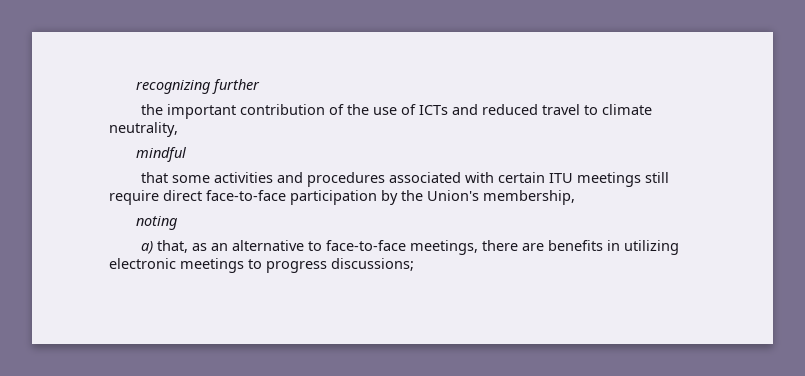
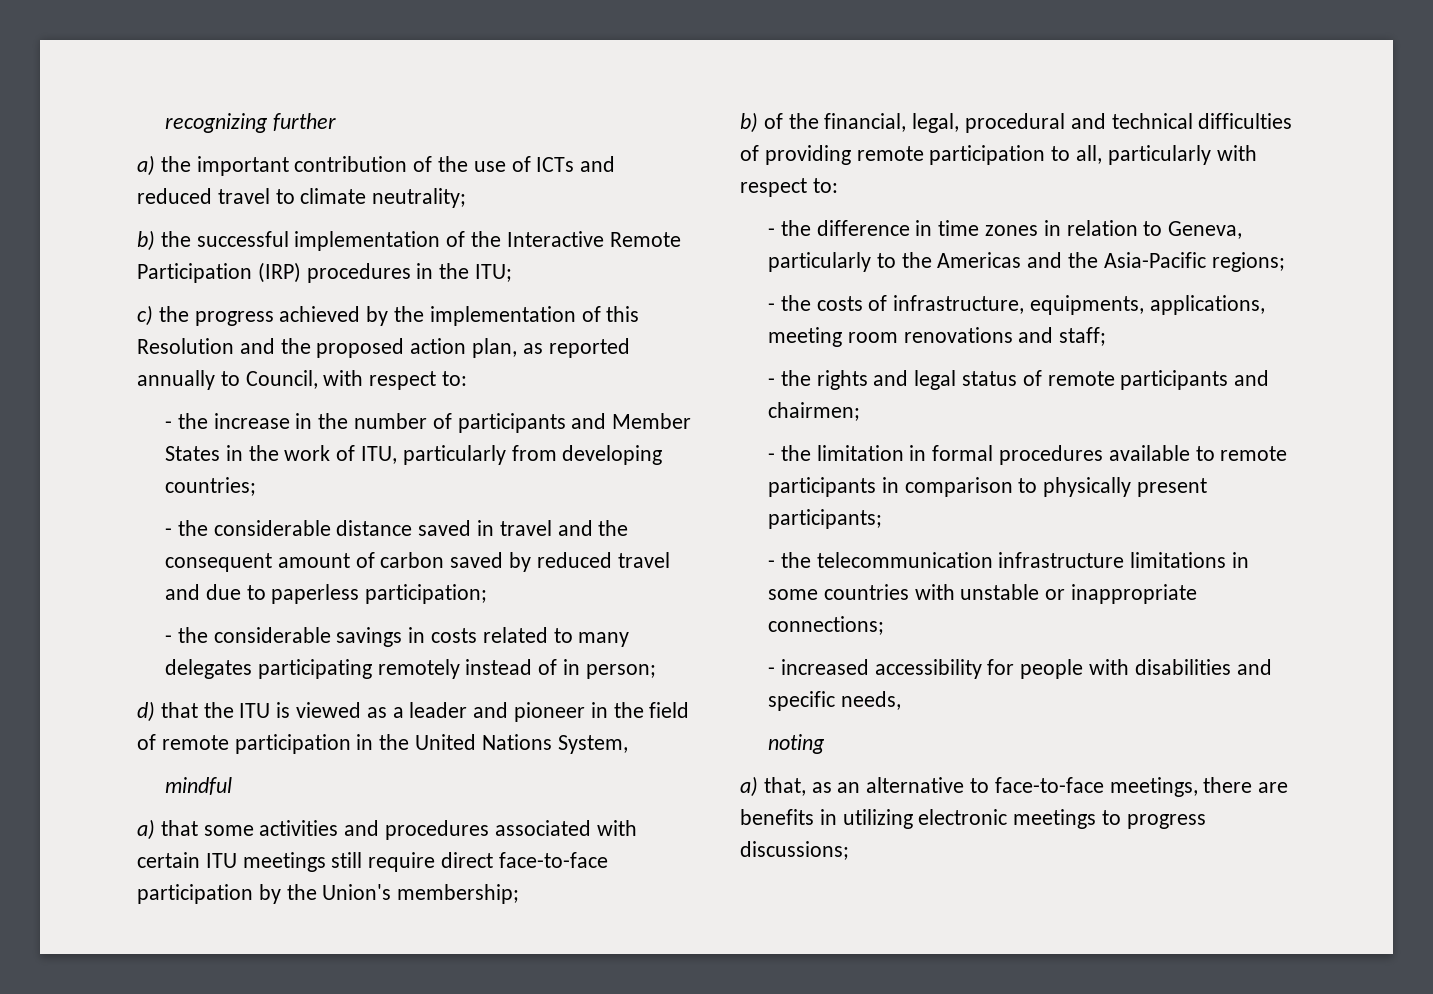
(261, 86) none -> [137,155,155,176] a)
[109,122,178,137] neutrality, -> [372,188,467,208] [137,230,681,251] [137,262,513,283] [137,305,640,326] [137,338,630,358] [137,370,468,390] [164,413,692,433] [164,445,663,465] [164,477,256,496] [164,520,629,536] [164,552,670,572] [164,584,488,604] [164,627,630,647] [164,659,656,679] [137,701,690,722] [137,734,628,754] neutrality; // b) the successful implementation of the Interactive Remote Participation (IRP) procedures in the ITU; // c) the progress achieved by the implementation of this Resolution and the proposed action plan, as reported annually to Council, with respect to: // - the increase in the number of participants and Member States in the work of ITU, particularly from developing countries; // - the considerable distance saved in travel and the consequent amount of carbon saved by reduced travel and due to paperless participation; // - the considerable savings in costs related to many delegates participating remotely instead of in person; // d) that the ITU is viewed as a leader and pioneer in the field of remote participation in the United Nations System,
(188, 154) none -> [137,819,155,840] a)
[483,190,575,205] membership, -> [397,884,520,904] [740,112,1293,133] [740,145,1257,165] [740,178,838,197] [767,220,1243,239] [767,252,1285,272] [767,295,1265,315] [767,327,1107,347] [767,370,1270,390] [767,402,860,421] [767,445,1288,465] [767,477,1207,497] [767,509,882,529] [767,552,1249,568] [767,584,1197,604] [767,616,884,635] [767,659,1272,679] [767,691,901,711] membership; // b) of the financial, legal, procedural and technical difficulties of providing remote participation to all, particularly with respect to: // - the difference in time zones in relation to Geneva, particularly to the Americas and the Asia-Pacific regions; // - the costs of infrastructure, equipments, applications, meeting room renovations and staff; // - the rights and legal status of remote participants and chairmen; // - the limitation in formal procedures available to remote participants in comparison to physically present participants; // - the telecommunication infrastructure limitations in some countries with unstable or inappropriate connections; // - increased accessibility for people with disabilities and specific needs,

